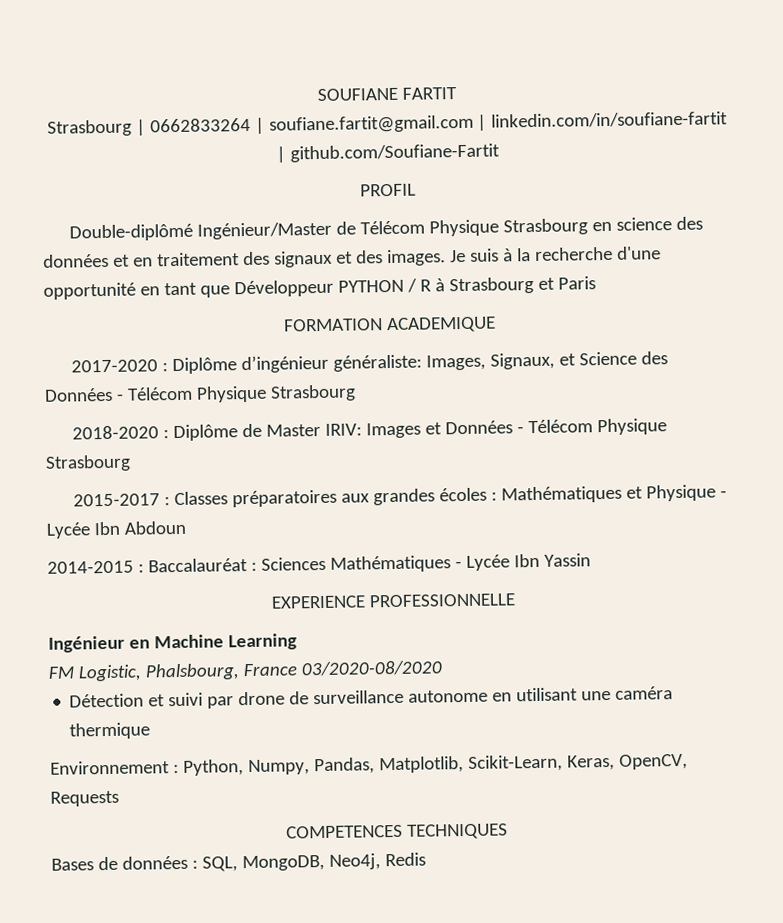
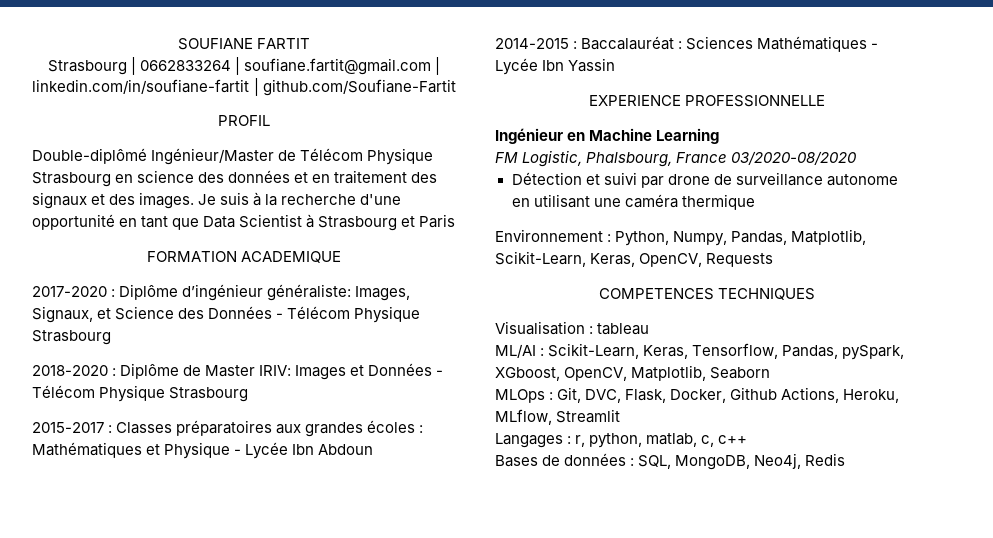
[233,278,432,298] Développeur PYTHON / R -> [203,214,303,228] Data Scientist
(508, 831) none -> [495,321,650,335] [495,343,905,360] [495,365,771,381] [495,387,900,403] [495,409,621,425] [495,433,748,448] // Visualisation : tableau // ML/AI : Scikit-Learn, Keras, Tensorflow, Pandas, pySpark, XGboost, OpenCV, Matplotlib, Seaborn // MLOps : Git, DVC, Flask, Docker, Github Actions, Heroku, MLflow, Streamlit // Langages : r, python, matlab, c, c++

